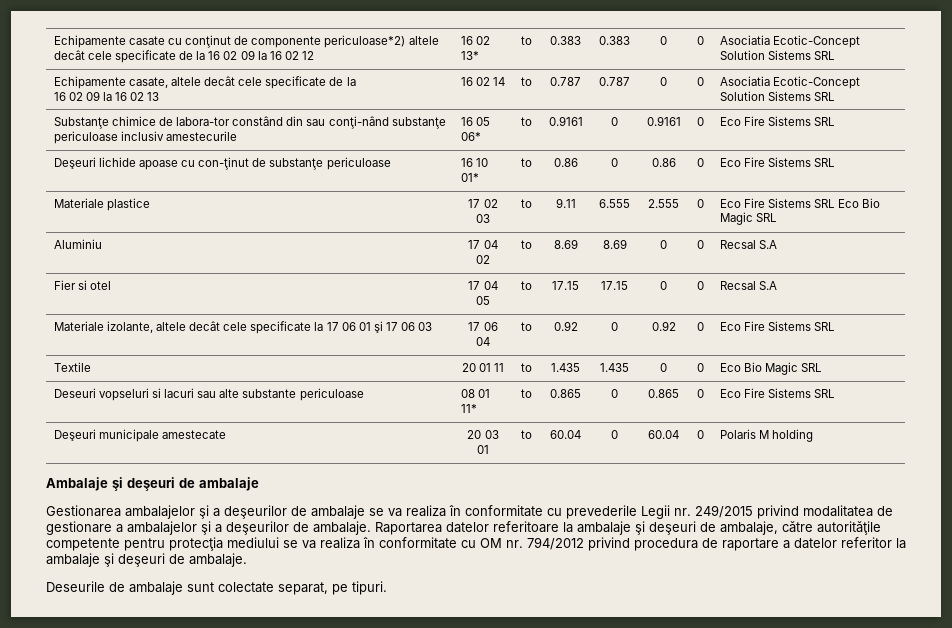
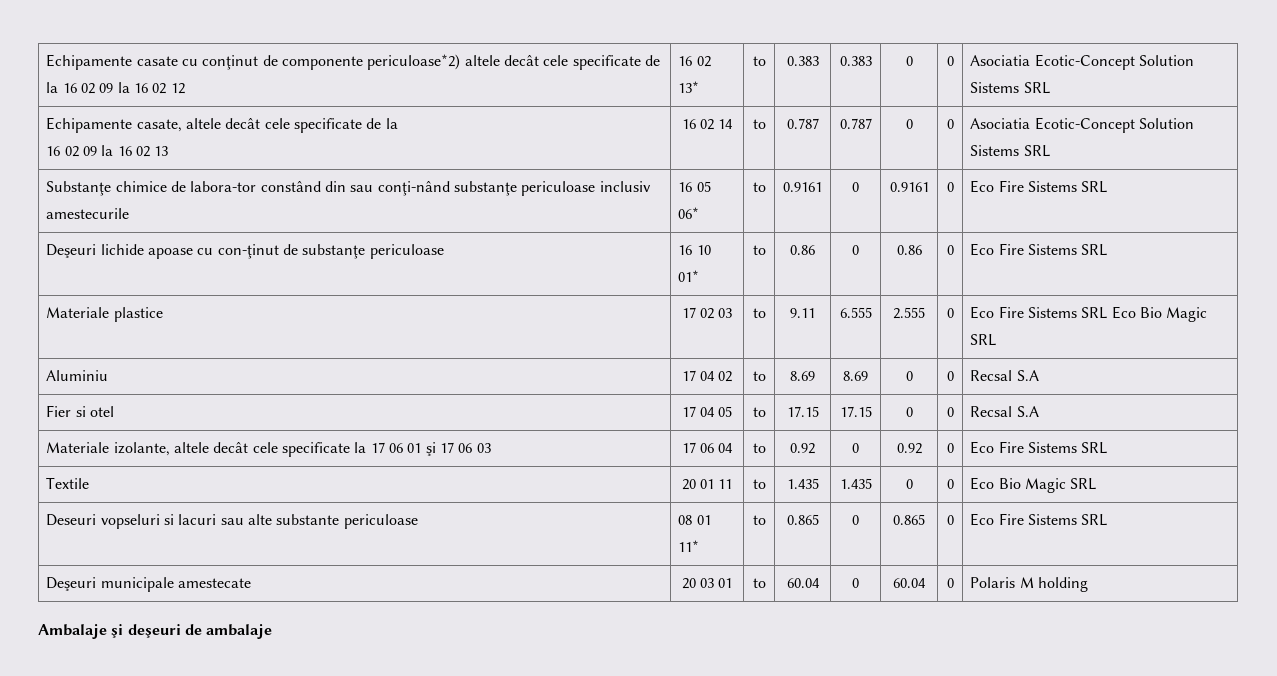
[46,505,893,519] [46,521,881,535] [46,537,906,551] [46,553,247,567] [46,581,387,595] // Gestionarea ambalajelor şi a deşeurilor de ambalaje se va realiza în conformitate cu prevederile Legii nr. 249/2015 privind modalitatea de gestionare a ambalajelor şi a deşeurilor de ambalaje. Raportarea datelor referitoare la ambalaje şi deşeuri de ambalaje, cǎtre autoritǎţile competente pentru protecţia mediului se va realiza în conformitate cu OM nr. 794/2012 privind procedura de raportare a datelor referitor la ambalaje şi deşeuri de ambalaje. // Deseurile de ambalaje sunt colectate separat, pe tipuri. -> (273, 631) none

